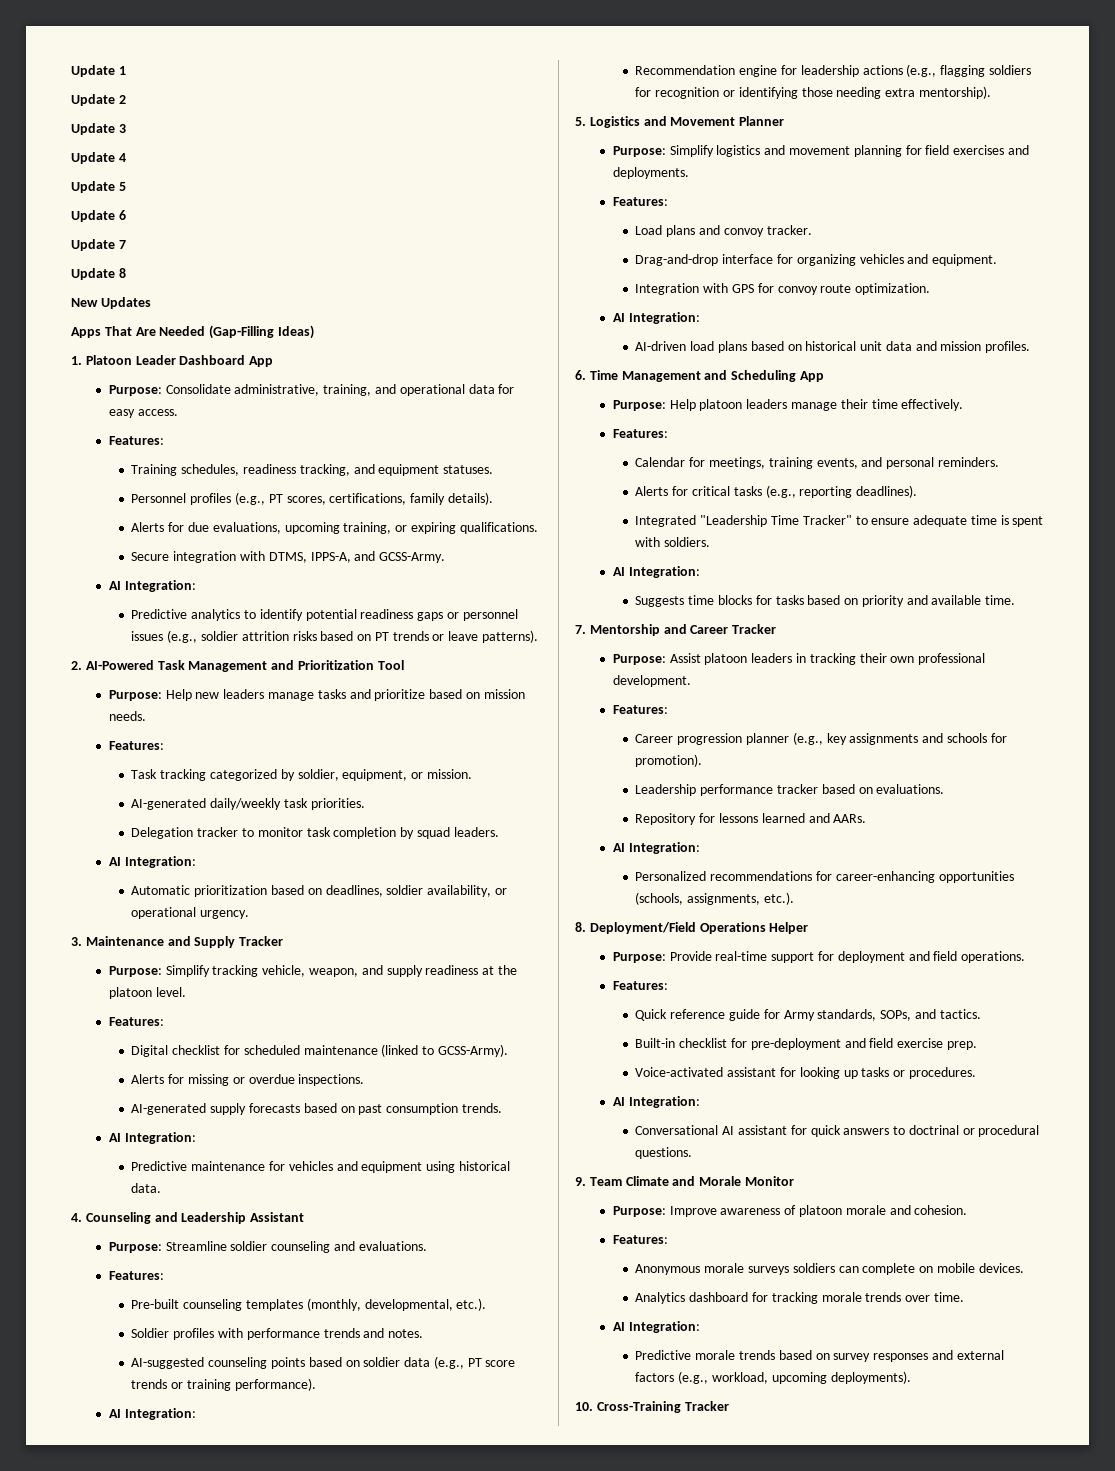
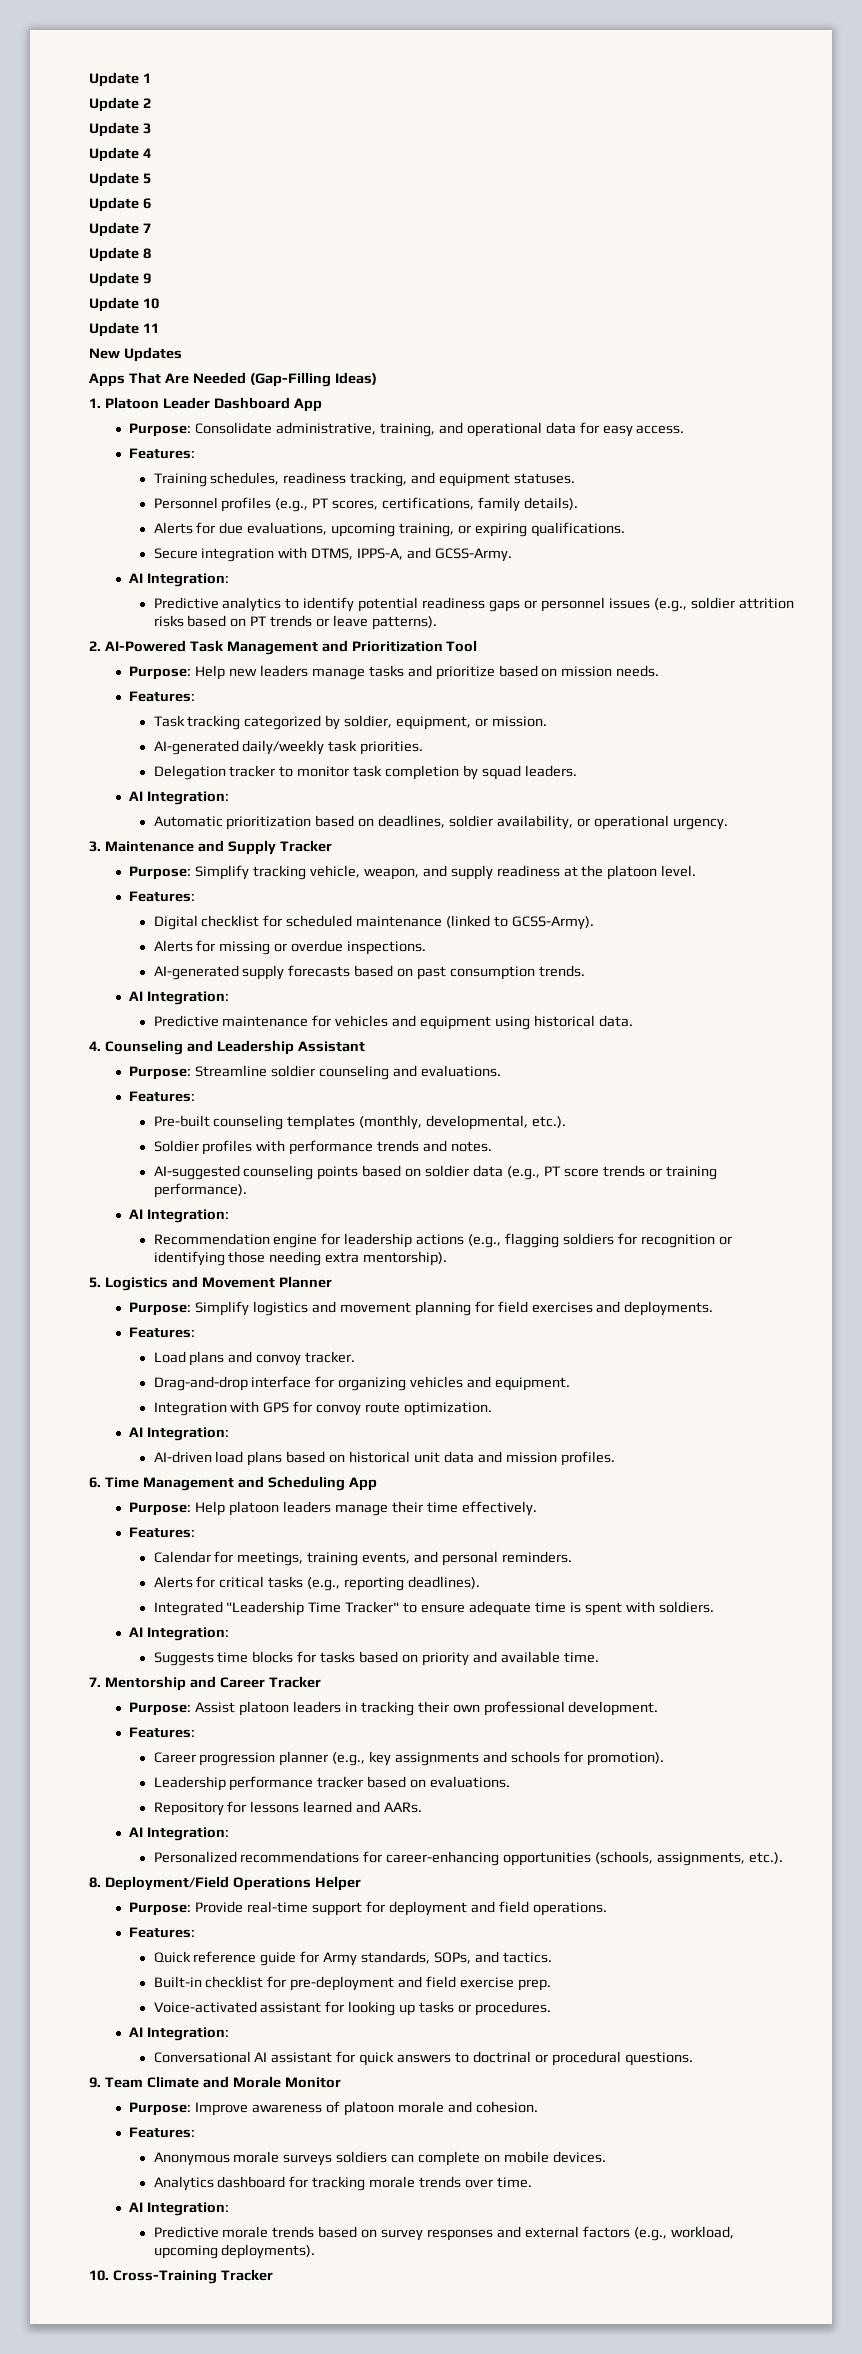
(126, 273) none -> [89,272,151,287] [89,297,159,312] [89,322,159,337] // Update 9 // Update 10 // Update 11

